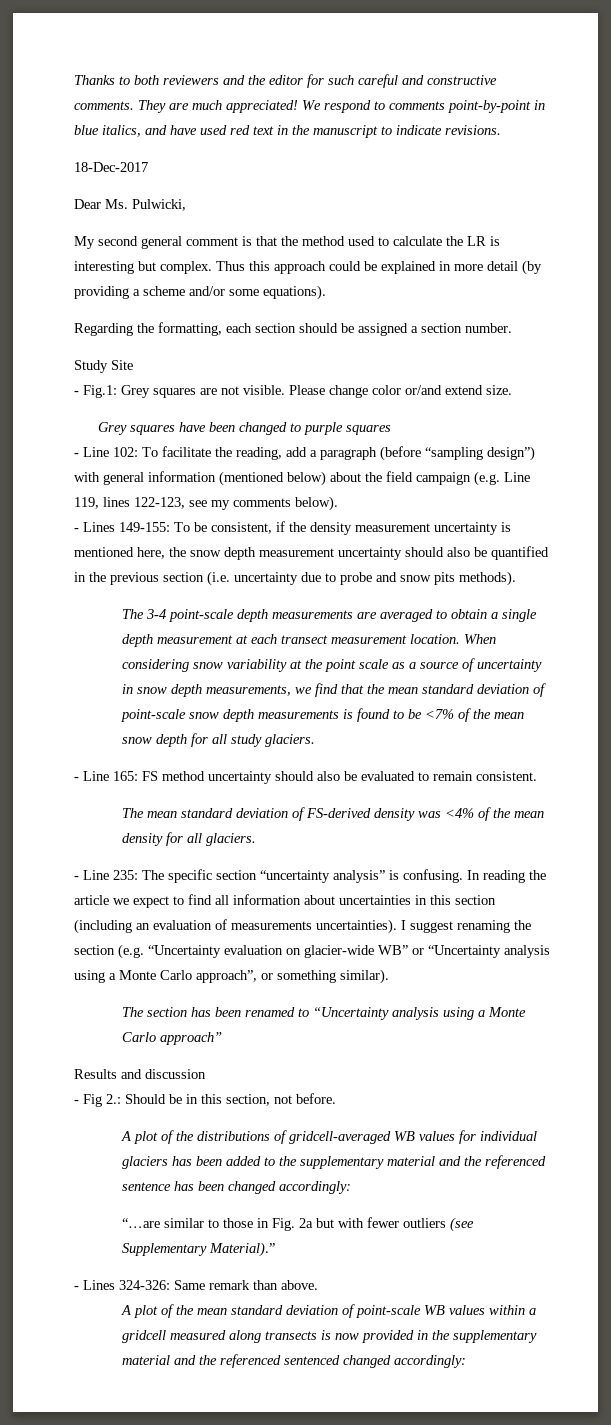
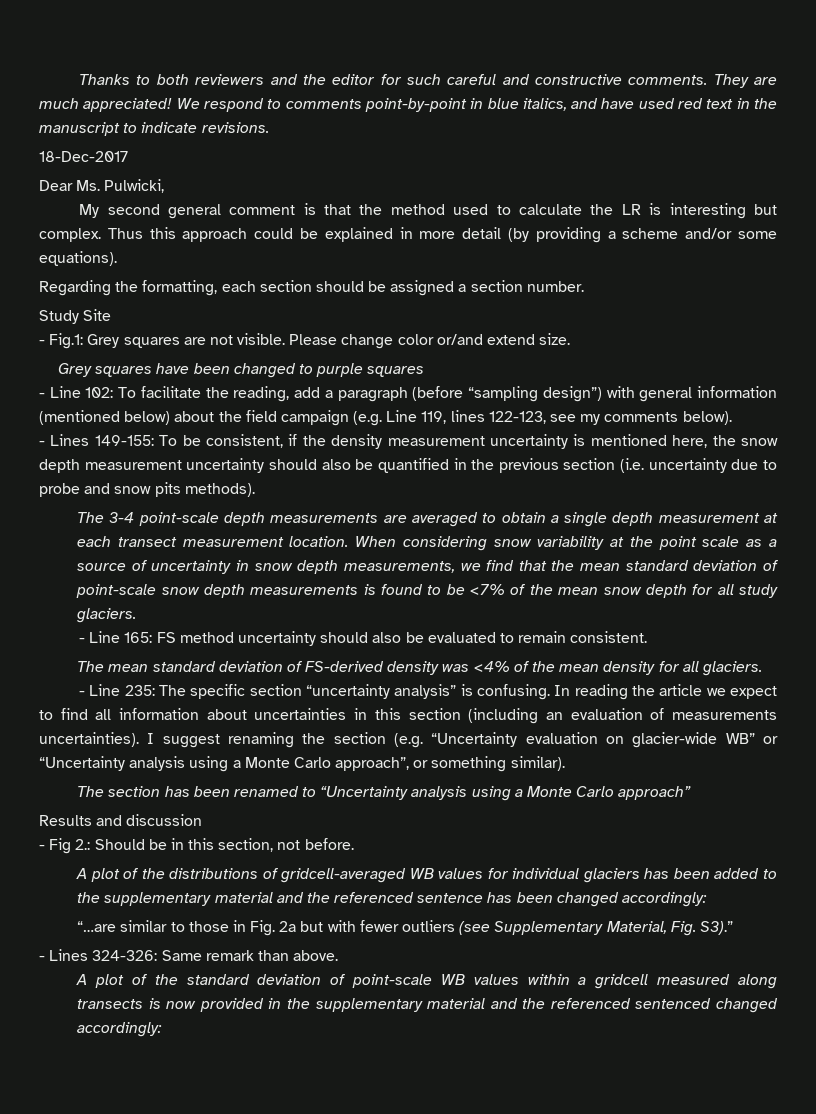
[208,1242,275,1257] Material).” -> [606,921,733,936] Material, Fig. S3).”
[196,1308,227,1315] mean -> (178, 979) none

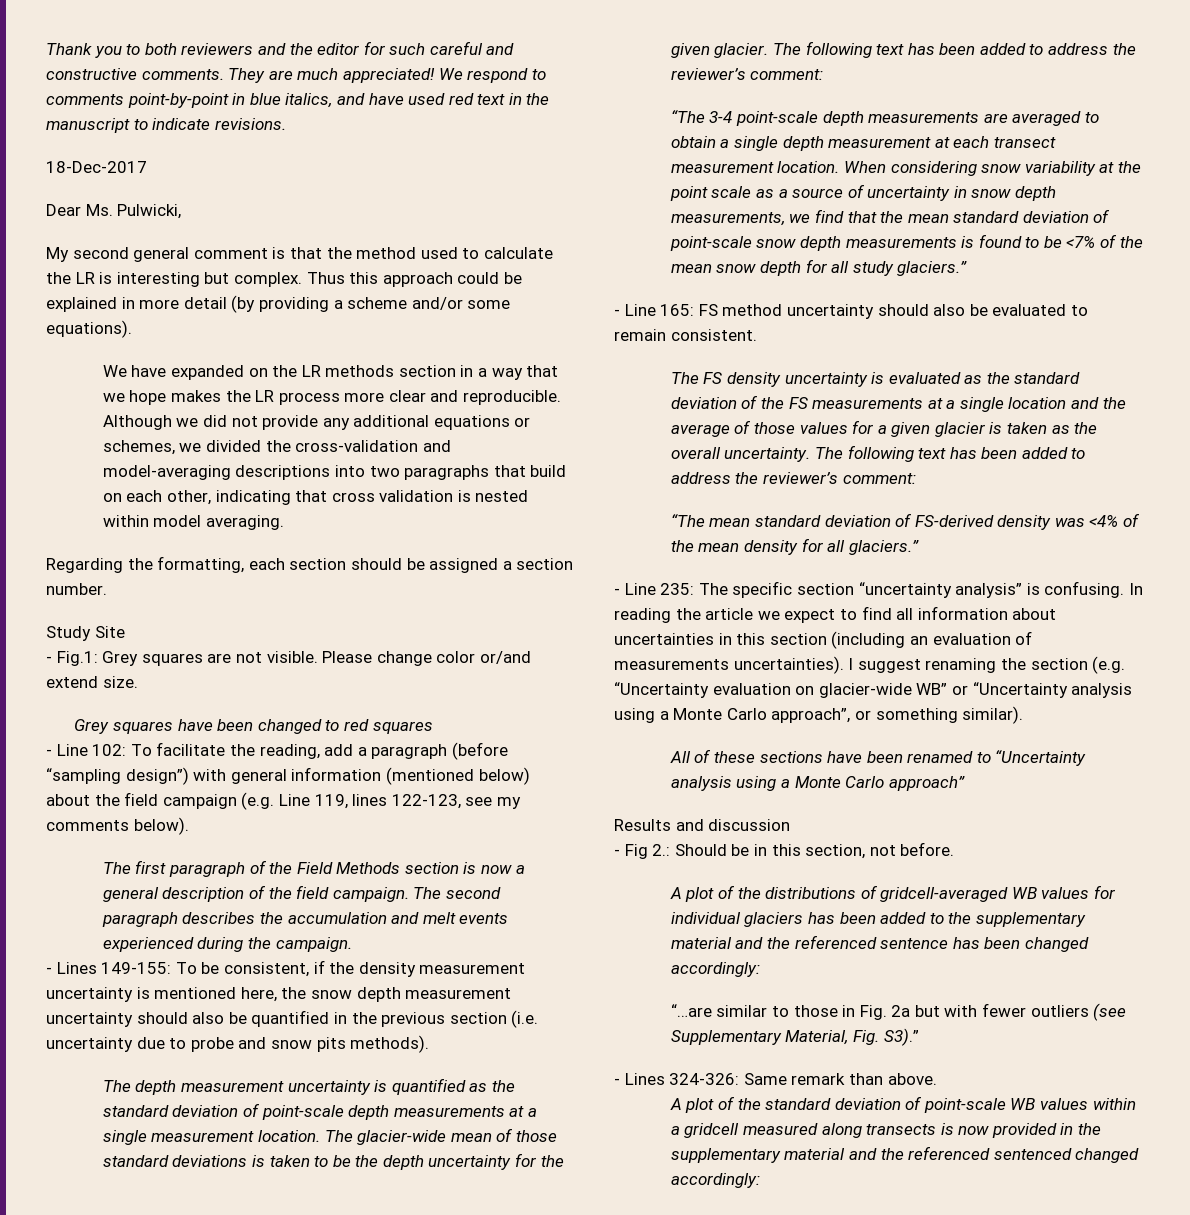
[79,74,131,85] Thanks -> [46,43,122,58] Thank you
(117, 258) none -> [102,365,559,380] [102,390,562,405] [102,415,531,430] [102,440,451,455] [102,465,567,480] [102,490,529,505] [102,515,284,530] // We have expanded on the LR methods section in a way that we hope makes the LR process more clear and reproducible. Although we did not provide any additional equations or schemes, we divided the cross-validation and model-averaging descriptions into two paragraphs that build on each other, indicating that cross validation is nested within model averaging.
[316,363,364,377] purple -> [343,719,369,731] red
(732, 418) none -> [102,860,525,877] [102,885,501,902] [101,912,509,927] [102,937,352,952] // The first paragraph of the Field Methods section is now a general description of the field campaign. The second paragraph describes the accumulation and melt events experienced during the campaign.
(105, 517) none -> [135,1078,515,1095] [102,1103,537,1120] [102,1128,557,1145] [102,1153,564,1170] [670,41,1136,58] [670,68,824,80] [670,110,705,123] depth measurement uncertainty is quantified as the standard deviation of point-scale depth measurements at a single measurement location. The glacier-wide mean of those standard deviations is taken to be the depth uncertainty for the given glacier. The following text has been added to address the reviewer’s comment: // “The
[76,608,137,623] glaciers. -> [897,261,968,276] glaciers.”
(105, 666) none -> [703,372,1081,387] [670,395,1126,412] [670,420,1098,437] [670,445,1086,462] [670,472,916,484] [670,514,705,527] FS density uncertainty is evaluated as the standard deviation of the FS measurements at a single location and the average of those values for a given glacier is taken as the overall uncertainty. The following text has been added to address the reviewer’s comment: // “The
[701,661,762,676] glaciers. -> [848,540,919,555] glaciers.”
[77,786,190,797] The section has -> [669,749,863,763] All of these sections have

